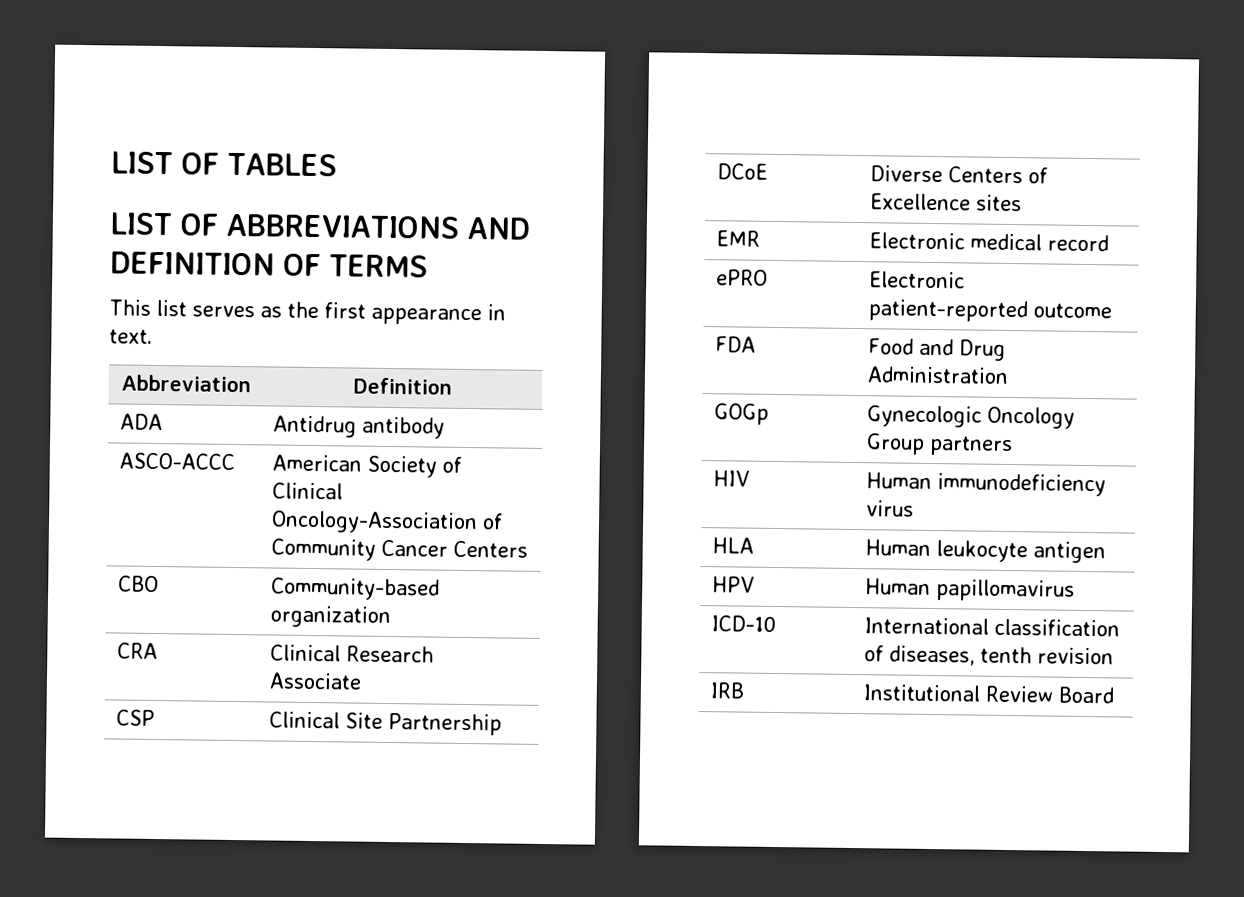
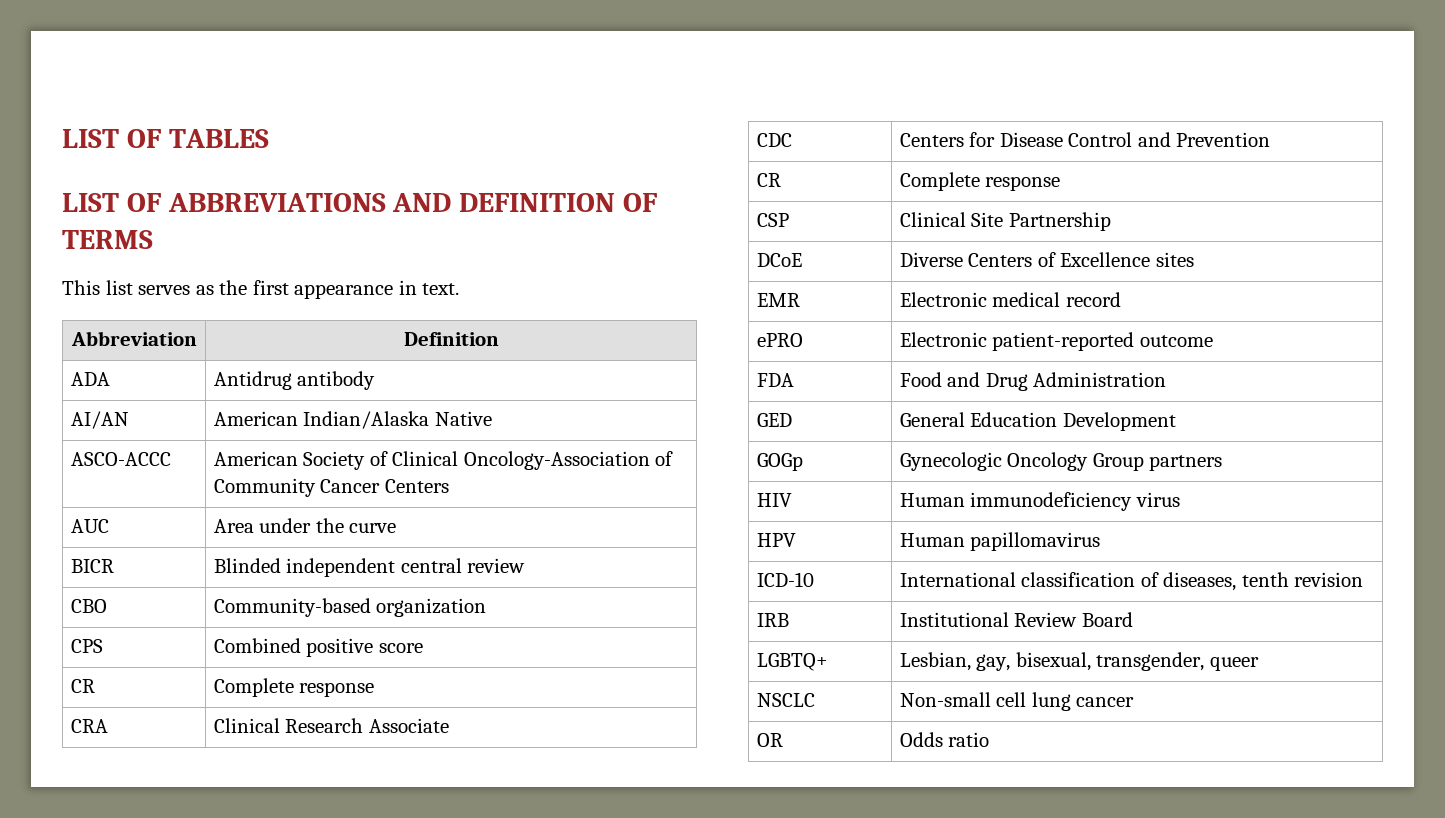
(445, 427) none -> [70,411,129,429] [213,411,492,429] // AI/AN | American Indian/Alaska Native
[117,575,159,593] [270,577,440,601] [269,605,391,629] [116,642,158,660] [269,644,434,663] [268,672,362,690] CBO | Community-based organization // CRA | Clinical Research Associate -> [70,519,109,533] [213,518,397,533] [70,559,114,573] [213,558,526,577] [70,599,107,613] [213,598,487,617] [70,639,103,653] [213,638,423,657] [70,679,95,693] [213,678,375,697] [70,719,108,733] [213,718,449,733] [756,133,792,147] [899,132,1271,147] [756,173,781,187] [899,172,1061,191] AUC | Area under the curve // BICR | Blinded independent central review // CBO | Community-based organization // CPS | Combined positive score // CR | Complete response // CRA | Clinical Research Associate // CDC | Centers for Disease Control and Prevention // CR | Complete response
(1009, 375) none -> [756,413,792,427] [899,412,1176,431] // GED | General Education Development
[711,537,754,554] [864,539,1106,564] // HLA | Human leukocyte antigen -> (1180, 499) none
(1114, 695) none -> [756,653,828,671] [899,652,1259,671] [756,693,815,707] [899,692,1135,711] [756,733,783,747] [899,732,990,747] // LGBTQ+ | Lesbian, gay, bisexual, transgender, queer // NSCLC | Non-small cell lung cancer // OR | Odds ratio

